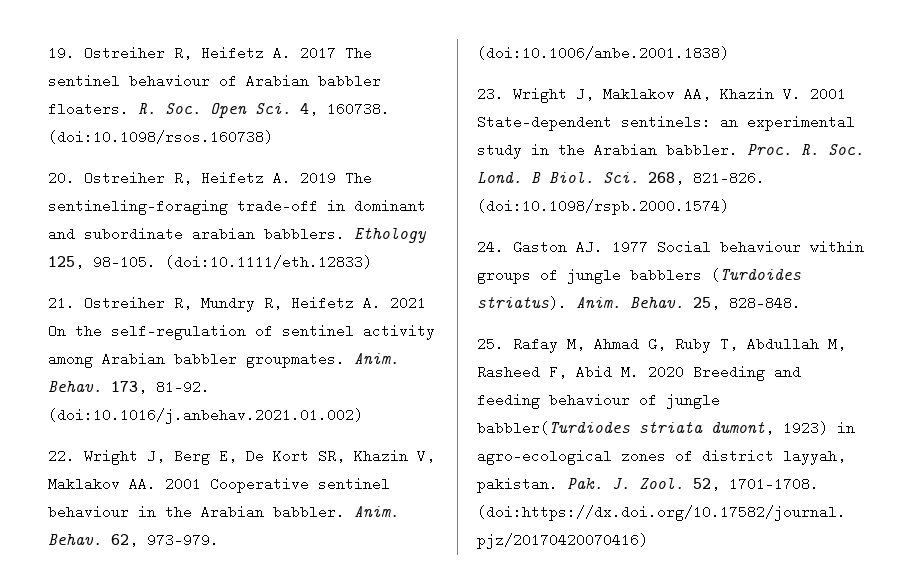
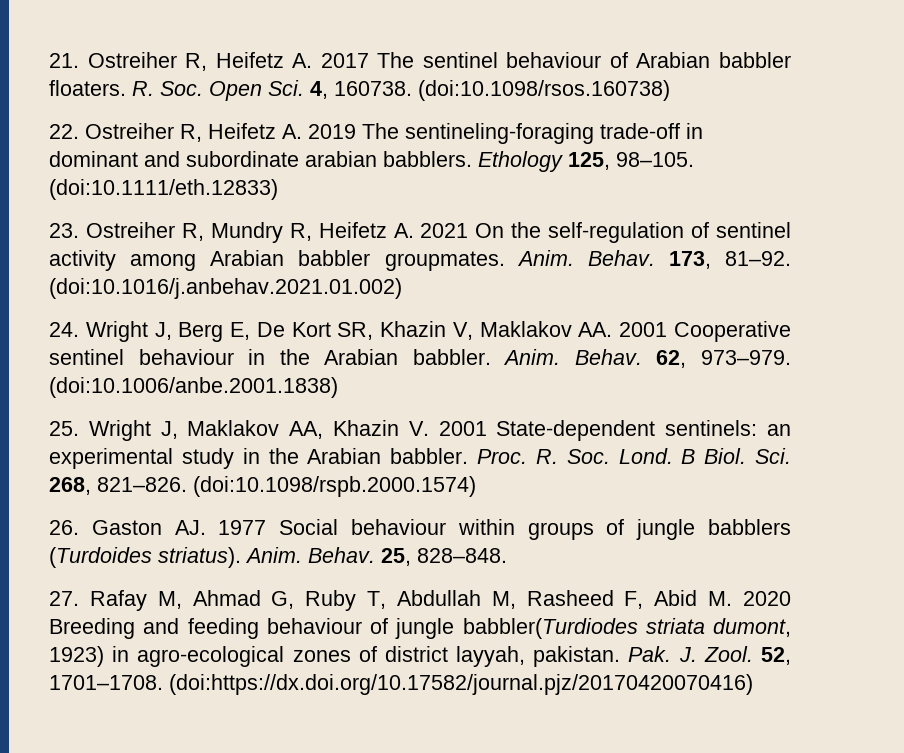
[48,46,75,60] 19. -> [49,53,79,68] 21.
[48,171,75,185] 20. -> [49,124,79,139] 22.
[48,296,75,310] 21. -> [49,223,79,238] 23.
[48,449,75,463] 22. -> [49,322,79,337] 24.
[477,87,504,101] 23. -> [49,421,79,436] 25.
[477,240,504,254] 24. -> [49,520,79,535] 26.
[477,337,504,351] 25. -> [49,591,79,606] 27.

